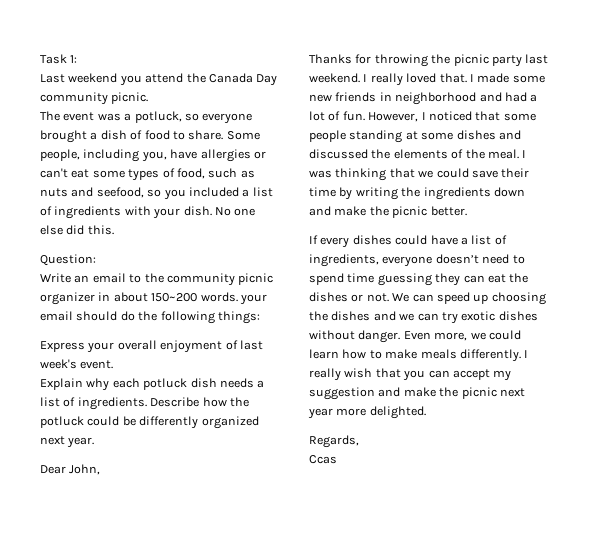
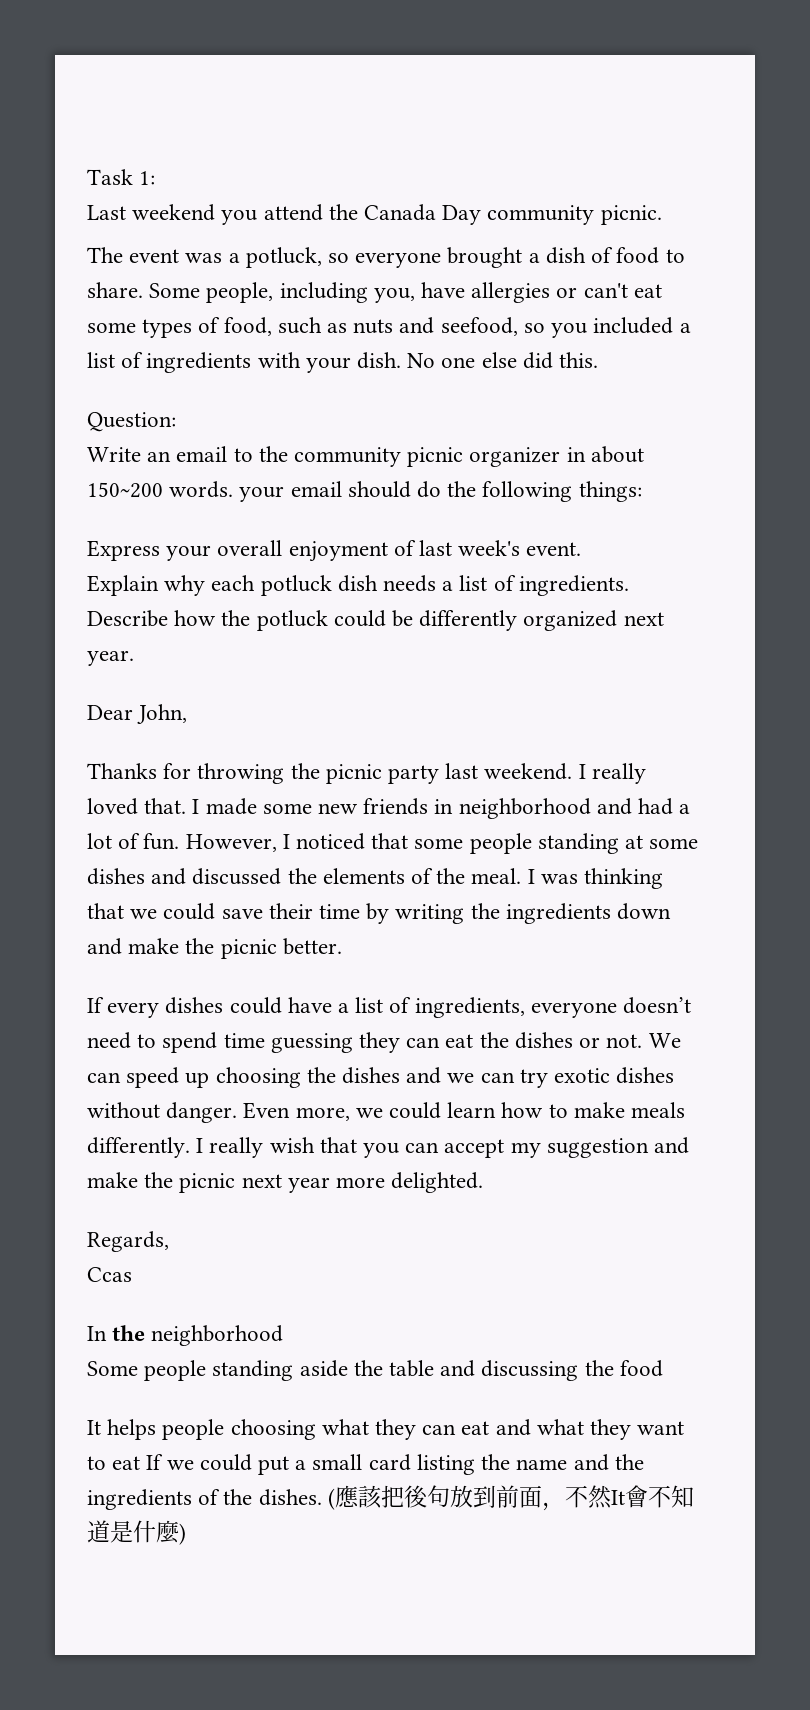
(337, 459) none -> [87,1325,284,1346] [87,1360,663,1381] [87,1419,685,1440] [87,1454,644,1475] [87,1485,694,1511] [87,1520,186,1545] // In the neighborhood // Some people standing aside the table and discussing the food // It helps people choosing what they can eat and what they want to eat If we could put a small card listing the name and the ingredients of the dishes. (應該把後句放到前面，不然It會不知道是什麼)

